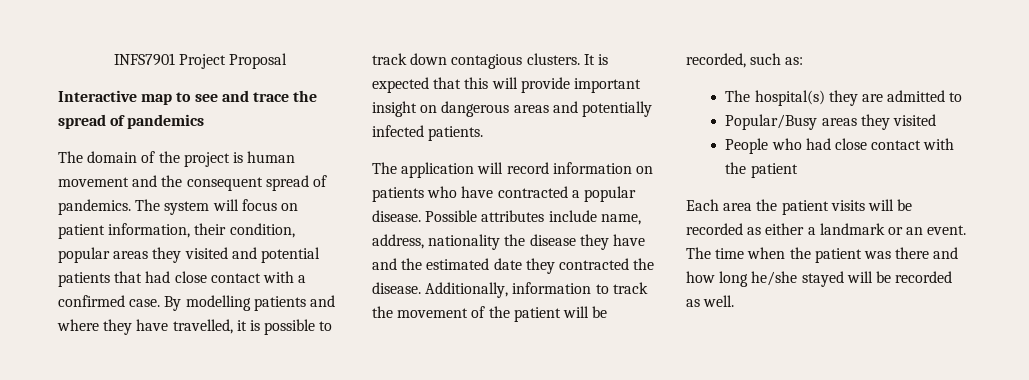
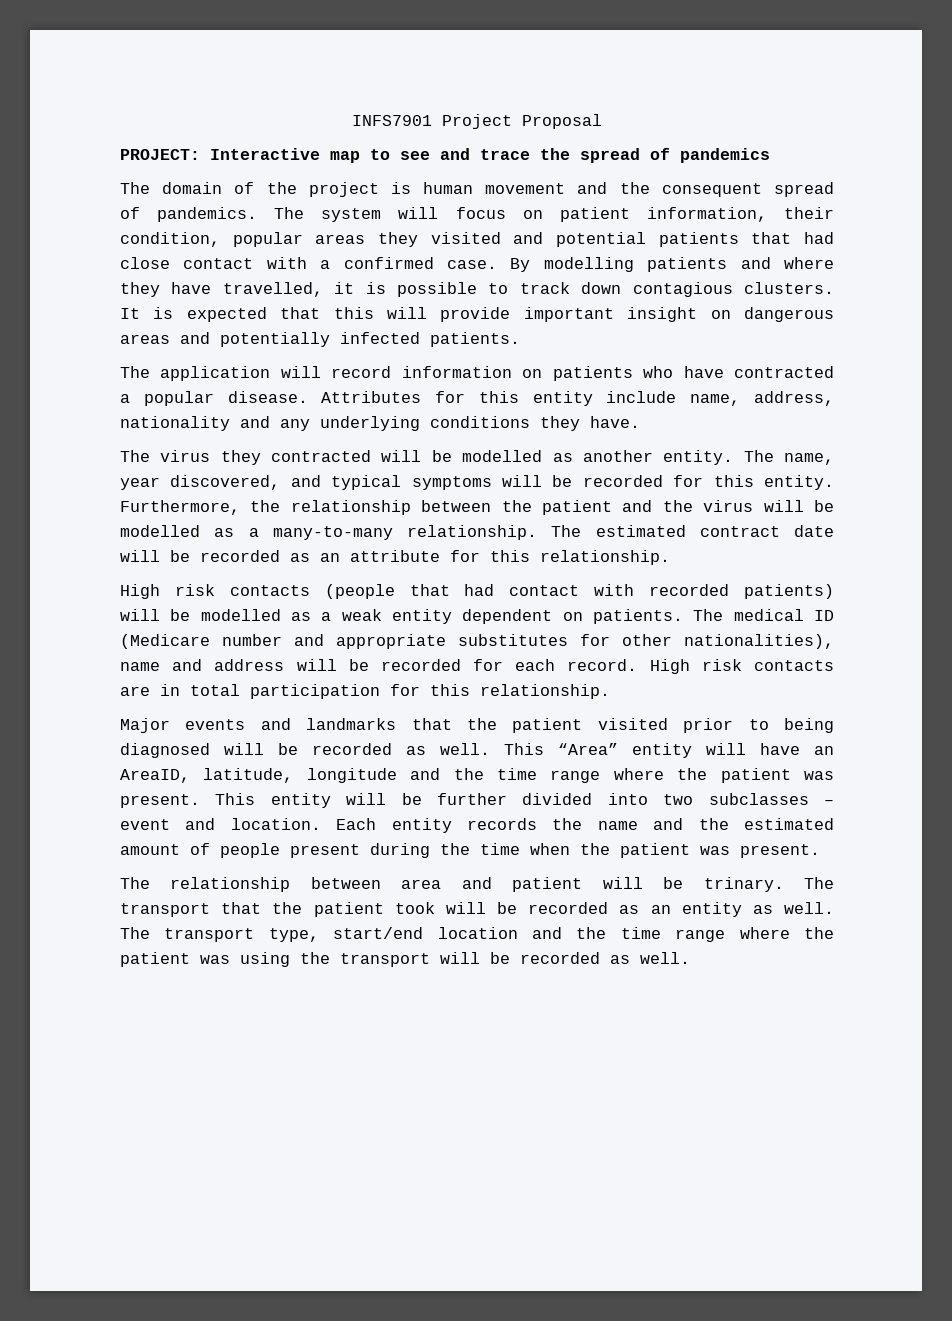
(288, 61) none -> [120,149,200,160] PROJECT:
[425,210,641,225] [372,234,645,250] [372,258,655,274] [372,282,648,298] [372,306,608,322] [686,53,804,68] [725,90,963,106] [725,114,936,130] [725,138,955,154] [725,162,798,178] [686,199,913,215] [686,223,967,235] [686,247,711,259] Possible attributes include name, address, nationality the disease they have and the estimated date they contracted the disease. Additionally, information to track the movement of the patient will be recorded, such as: // The hospital(s) they are admitted to // Popular/Busy areas they visited // People who had close contact with the patient // Each area the patient visits will be recorded as either a landmark or an event. The -> [321,391,834,406] [120,416,640,431] [120,450,835,465] [120,475,834,490] [120,500,834,515] [120,525,834,540] [120,550,670,565] [120,584,835,599] [120,609,835,624] [120,634,834,649] [120,659,834,674] [120,684,610,699] [120,718,834,733] [120,743,834,758] [120,768,834,783] [120,793,834,808] [120,818,834,833] [120,843,470,858] Attributes for this entity include name, address, nationality and any underlying conditions they have. // The virus they contracted will be modelled as another entity. The name, year discovered, and typical symptoms will be recorded for this entity. Furthermore, the relationship between the patient and the virus will be modelled as a many-to-many relationship. The estimated contract date will be recorded as an attribute for this relationship. // High risk contacts (people that had contact with recorded patients) will be modelled as a weak entity dependent on patients. The medical ID (Medicare number and appropriate substitutes for other nationalities), name and address will be recorded for each record. High risk contacts are in total participation for this relationship. // Major events and landmarks that the patient visited prior to being diagnosed will be recorded as well. This “Area” entity will have an AreaID, latitude, longitude and the time range where the patient was present. This entity will be further divided into two subclasses – event and location. Each entity records the name and the estimated amount of people present during the
[895,247,959,259] [686,271,844,287] there and how long he/she stayed -> [740,844,820,858] [120,877,835,892] [120,902,834,917] [120,927,834,942] [120,952,430,967] present. // The relationship between area and patient will be trinary. The transport that the patient took will be recorded as an entity as well. The transport type, start/end location and the time range where the patient was using the transport

